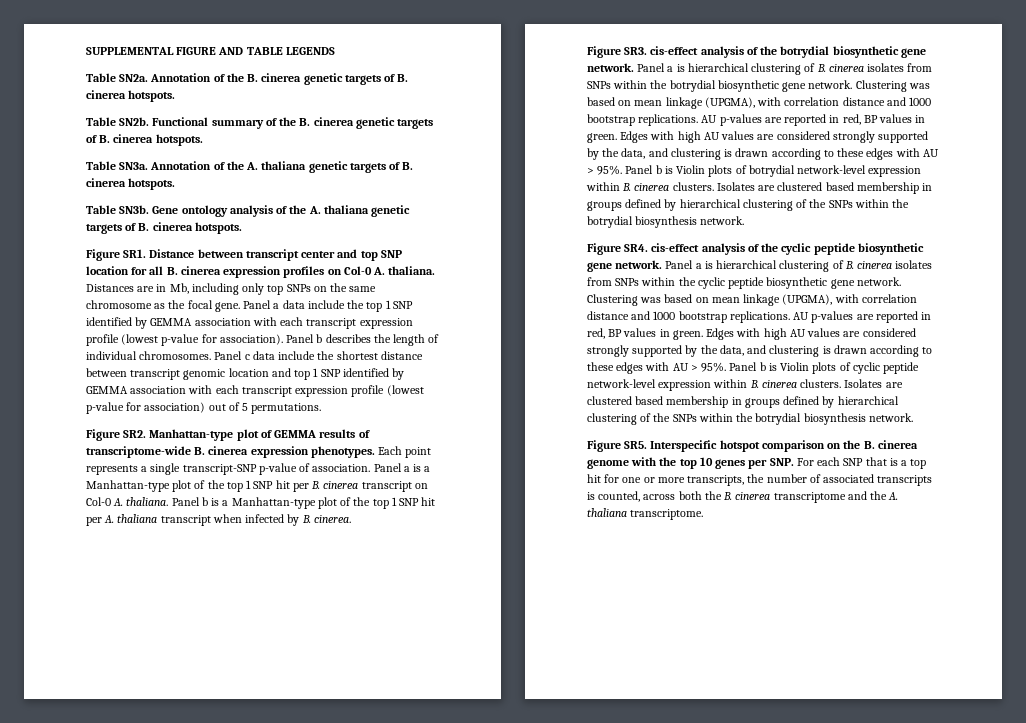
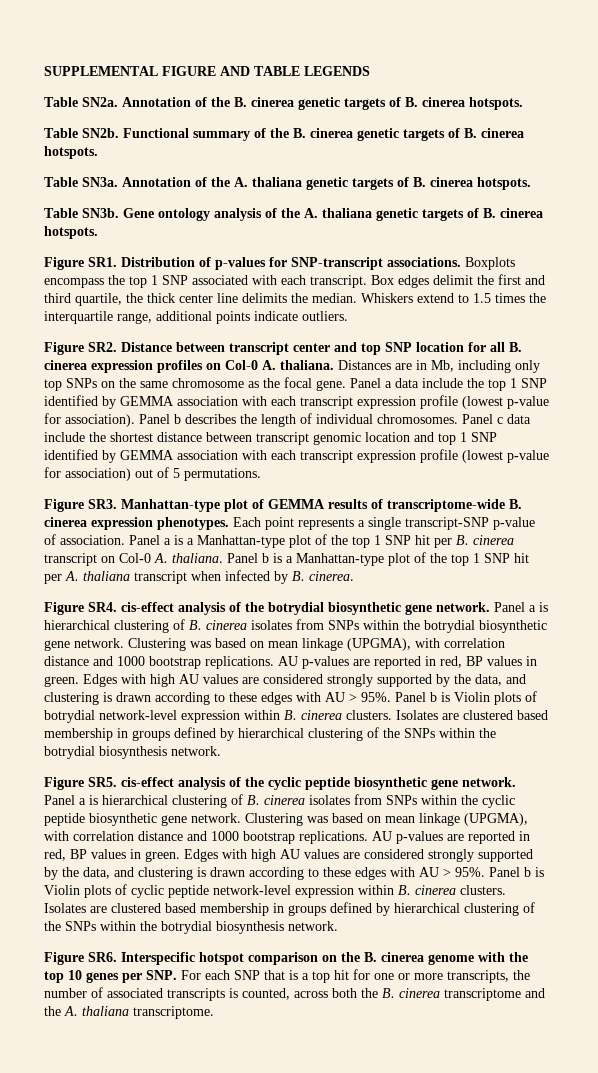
(147, 253) none -> [121,257,515,270] [44,274,545,288] [44,293,546,306] [44,311,348,324] [44,342,117,355] Distribution of p-values for SNP-transcript associations. Boxplots encompass the top 1 SNP associated with each transcript. Box edges delimit the first and third quartile, the thick center line delimits the median. Whiskers extend to 1.5 times the interquartile range, additional points indicate outliers. // Figure SR2.
[123,430,147,438] SR2. -> [88,499,117,509] SR3.
[624,47,648,55] SR3. -> [88,602,117,612] SR4.
[624,244,649,252] SR4. -> [88,777,117,787] SR5.
[624,441,648,449] SR5. -> [88,952,117,962] SR6.

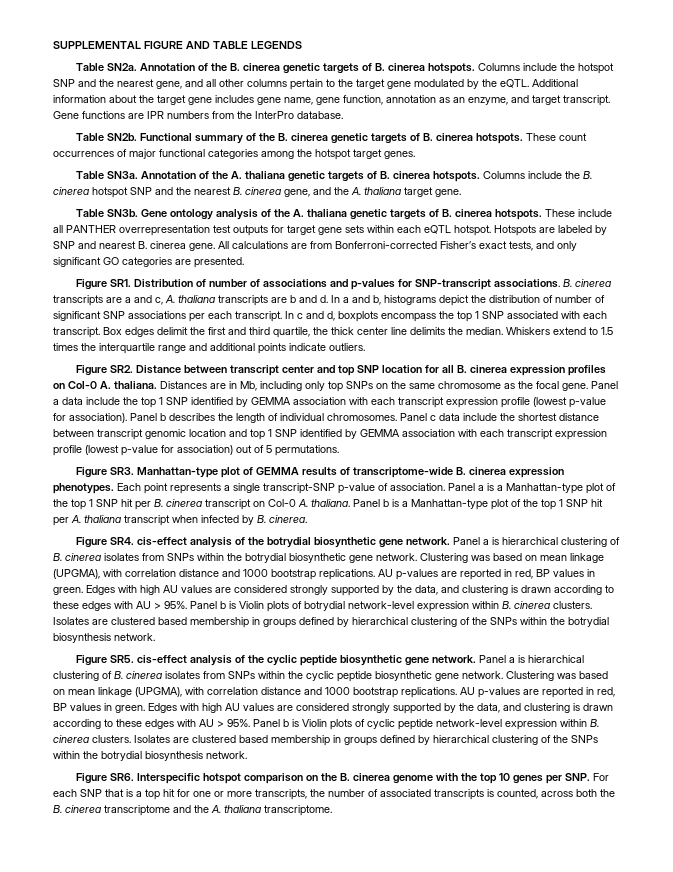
(523, 103) none -> [477,63,614,74] [53,79,578,90] [53,95,610,106] [53,111,343,119] Columns include the hotspot SNP and the nearest gene, and all other columns pertain to the target gene modulated by the eQTL. Additional information about the target gene includes gene name, gene function, annotation as an enzyme, and target transcript. Gene functions are IPR numbers from the InterPro database.
(98, 152) none -> [525,133,587,141] [53,149,415,160] These count occurrences of major functional categories among the hotspot target genes.
(531, 183) none -> [482,171,592,179] [53,187,461,198] Columns include the B. cinerea hotspot SNP and the nearest B. cinerea gene, and the A. thaliana target gene.
[44,257,515,270] // Figure SR1. Distribution of p-values for SNP-transcript associations. Boxplots -> [544,209,612,217] [53,225,607,236] [53,241,577,251] [53,257,244,268] [75,279,611,290] [53,295,605,306] [53,311,378,322] These include all PANTHER overrepresentation test outputs for target gene sets within each eQTL hotspot. Hotspots are labeled by SNP and nearest B. cinerea gene. All calculations are from Bonferroni-corrected Fisher’s exact tests, and only significant GO categories are presented. // Figure SR1. Distribution of number of associations and p-values for SNP-transcript associations. B. cinerea transcripts are a and c, A. thaliana transcripts are b and d. In a and b, histograms depict the distribution of number of significant SNP associations per each transcript. In c and d, boxplots
[117,313,152,324] range, -> [158,343,207,353] range and

